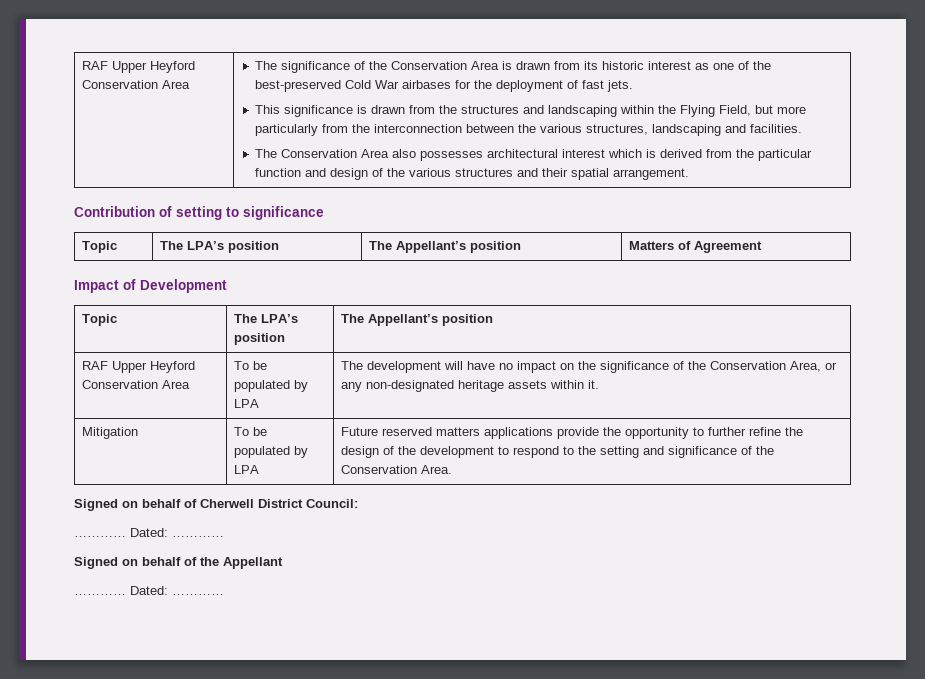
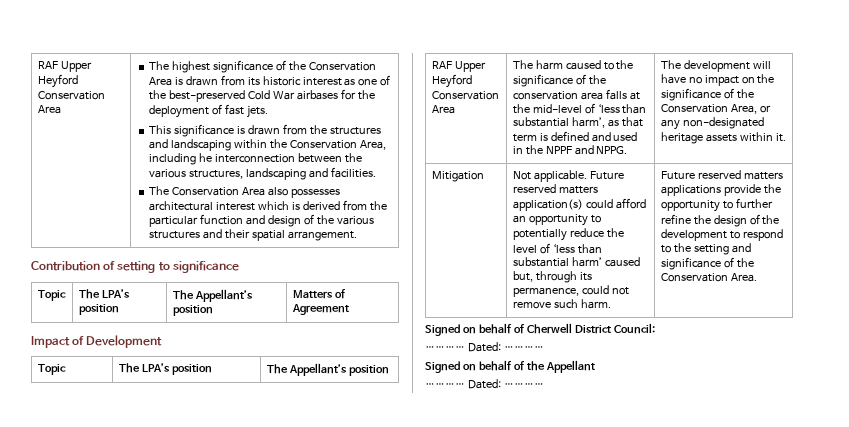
[81,61,195,73] [81,80,190,89] [254,61,277,70] RAF Upper Heyford Conservation Area | The -> [37,61,92,72] [37,74,78,88] [37,91,105,100] [37,105,61,114] [148,61,210,73] RAF Upper Heyford Conservation Area | The highest
[679,105,806,117] [254,124,370,136] Flying Field, but more particularly from the -> [289,140,386,150] [148,153,212,165] Conservation Area, including he
[233,361,267,370] [233,380,308,392] [233,399,259,408] To be populated by LPA -> [512,60,634,70] [512,74,606,87] [512,89,640,100] [512,103,647,114] [512,117,643,128] [512,131,638,142] [512,145,628,155] The harm caused to the significance of the conservation area falls at the mid-level of ‘less than substantial harm’, as that term is defined and used in the NPPF and NPPG.
[233,427,267,436] [233,446,308,458] [233,465,259,474] To be populated by LPA -> [512,170,624,182] [512,184,598,194] [512,198,646,211] [512,214,601,226] [512,228,624,241] [512,243,602,254] [512,257,640,267] [512,271,592,283] [512,285,629,297] [512,299,611,309] Not applicable. Future reserved matters application(s) could afford an opportunity to potentially reduce the level of ‘less than substantial harm’ caused but, through its permanence, could not remove such harm.

